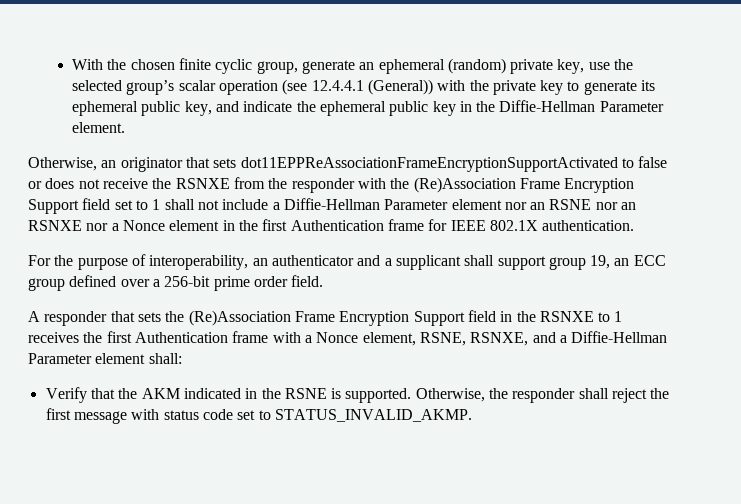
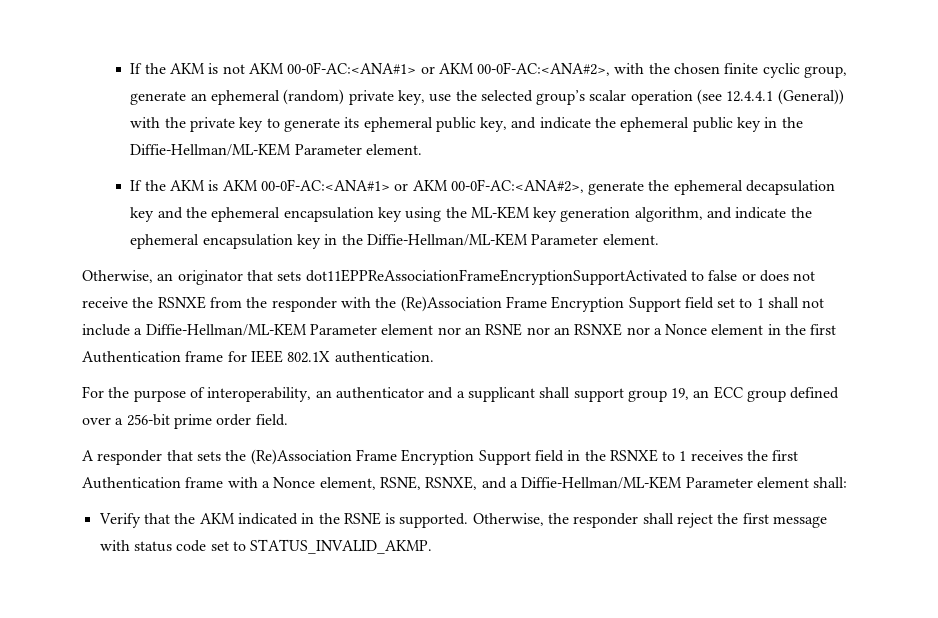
[71,59,103,70] With -> [130,62,645,76] If the AKM is not AKM 00-0F-AC:<ANA#1> or AKM 00-0F-AC:<ANA#2>, with
[499,100,596,112] Diffie-Hellman -> [130,143,422,156] [130,179,836,195] [130,206,812,222] [130,233,528,249] Diffie-Hellman/ML-KEM Parameter element. // If the AKM is AKM 00-0F-AC:<ANA#1> or AKM 00-0F-AC:<ANA#2>, generate the ephemeral decapsulation key and the ephemeral encapsulation key using the ML-KEM key generation algorithm, and indicate the ephemeral encapsulation key in the Diffie-Hellman/ML-KEM
[283,198,380,210] Diffie-Hellman -> [145,323,307,336] Diffie-Hellman/ML-KEM
[571,331,668,343] Diffie-Hellman -> [521,476,683,489] Diffie-Hellman/ML-KEM

